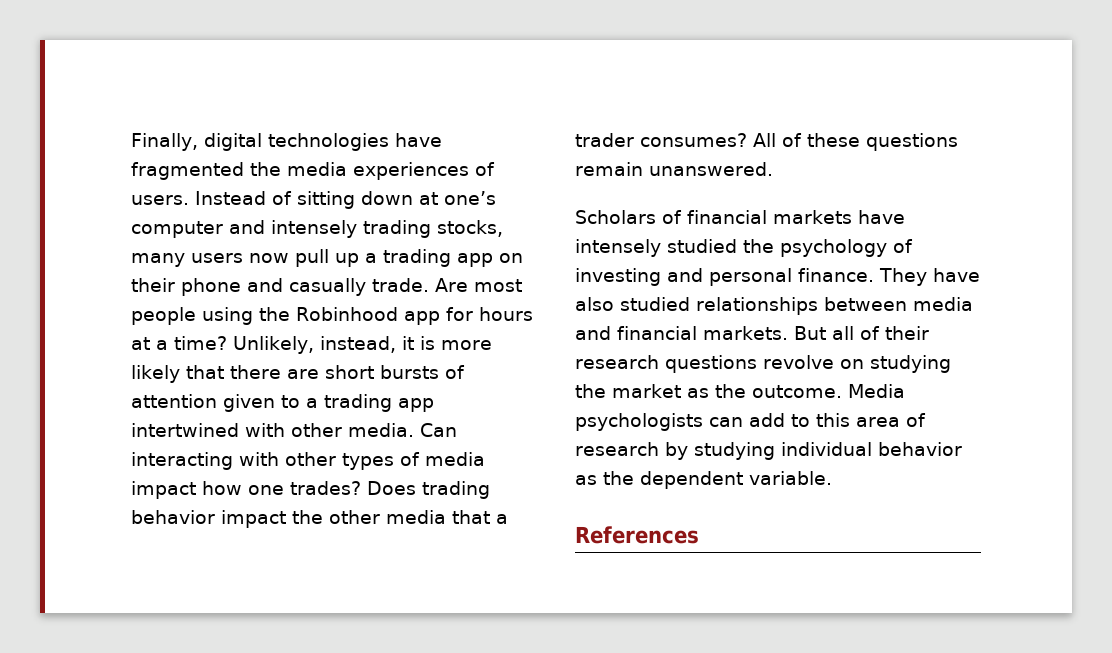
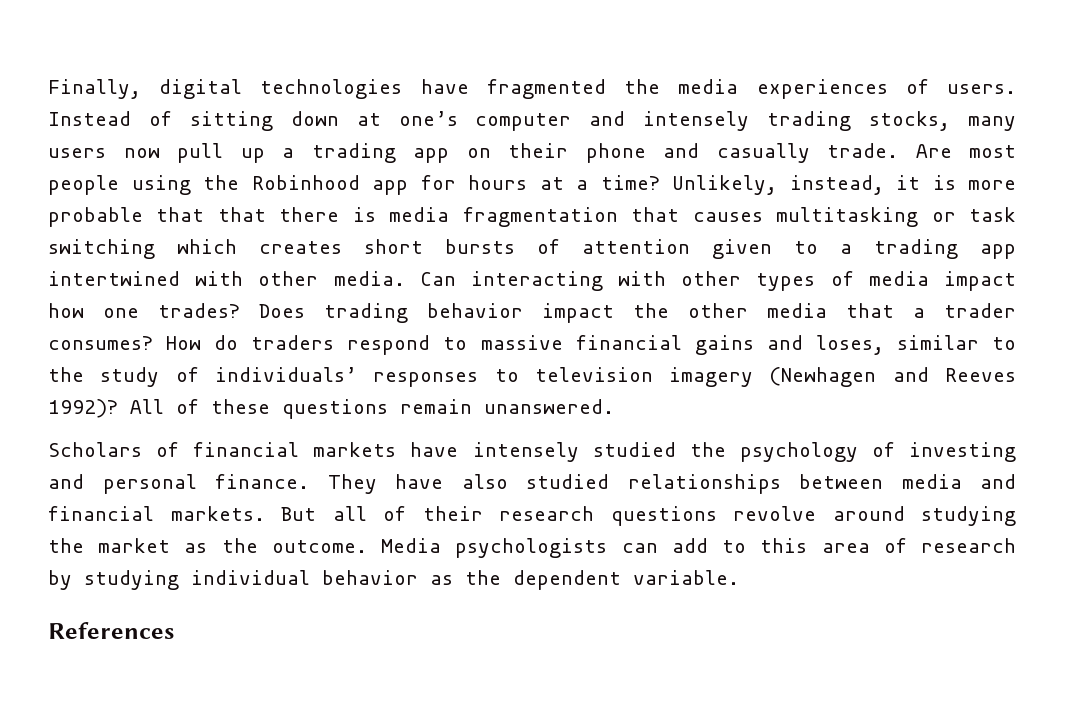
[131,365,319,383] likely that there are -> [48,207,1017,227] [48,239,342,259] probable that that there is media fragmentation that causes multitasking or task switching which creates
(747, 140) none -> [166,335,1017,355] [48,367,1016,387] [48,399,118,418] How do traders respond to massive financial gains and loses, similar to the study of individuals’ responses to television imagery (Newhagen and Reeves 1992)?
[840,359,864,369] on -> [832,506,905,521] around

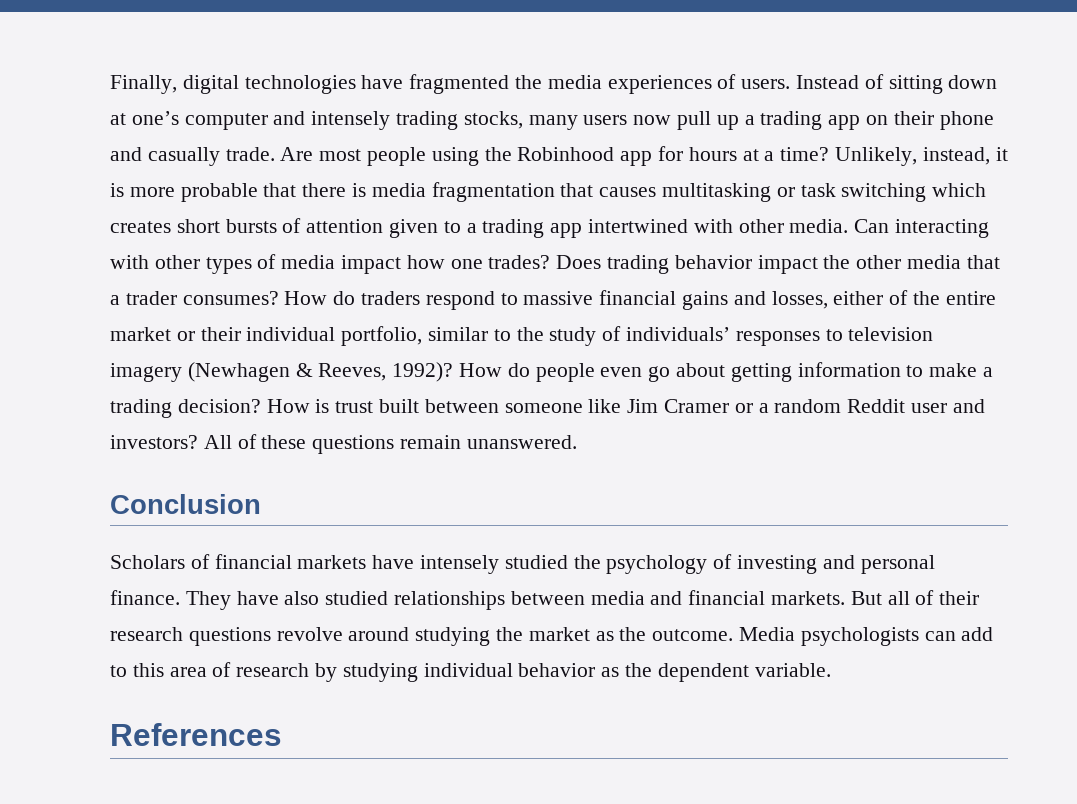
[217,207,266,222] that -> (297, 190) none
[815,335,884,355] loses, -> [771,290,996,309] [110,326,423,346] losses, either of the entire market or their individual portfolio,
[892,367,1016,382] [48,399,118,418] and Reeves 1992)? -> [295,362,994,382] [110,399,985,418] [110,435,198,449] & Reeves, 1992)? How do people even go about getting information to make a trading decision? How is trust built between someone like Jim Cramer or a random Reddit user and investors?
(614, 406) none -> [110,494,261,514] // Conclusion

